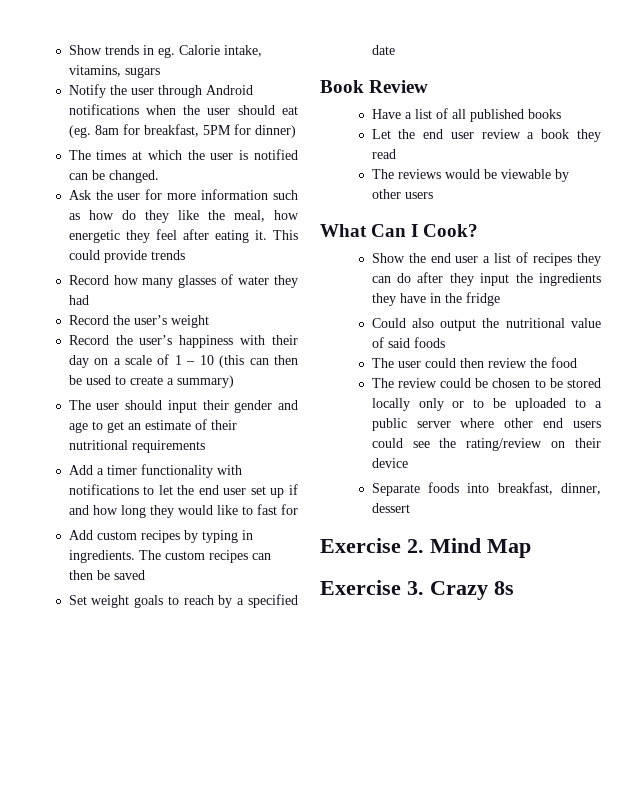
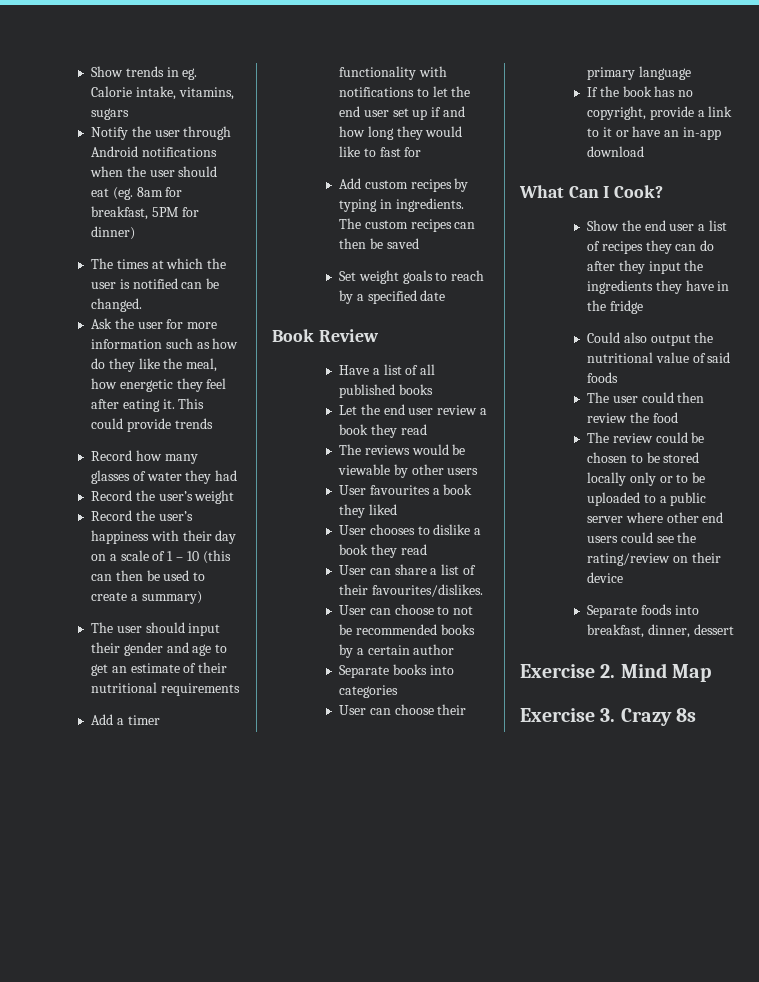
(433, 195) none -> [339,484,473,495] [339,504,397,518] [339,524,482,535] [339,544,427,558] [339,564,476,575] [339,584,483,597] [339,604,474,615] [339,624,475,635] [339,644,455,658] [339,664,454,678] [339,685,399,698] [339,704,467,715] [587,66,691,80] [587,86,694,97] [587,106,733,120] [587,126,721,140] [587,146,645,157] // User favourites a book they liked // User chooses to dislike a book they read // User can share a list of their favourites/dislikes. // User can choose to not be recommended books by a certain author // Separate books into categories // User can choose their primary language // If the book has no copyright, provide a link to it or have an in-app download

